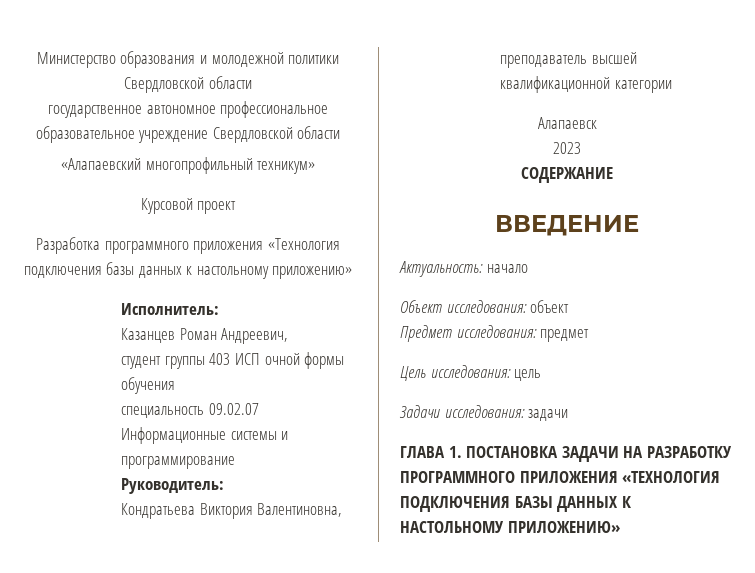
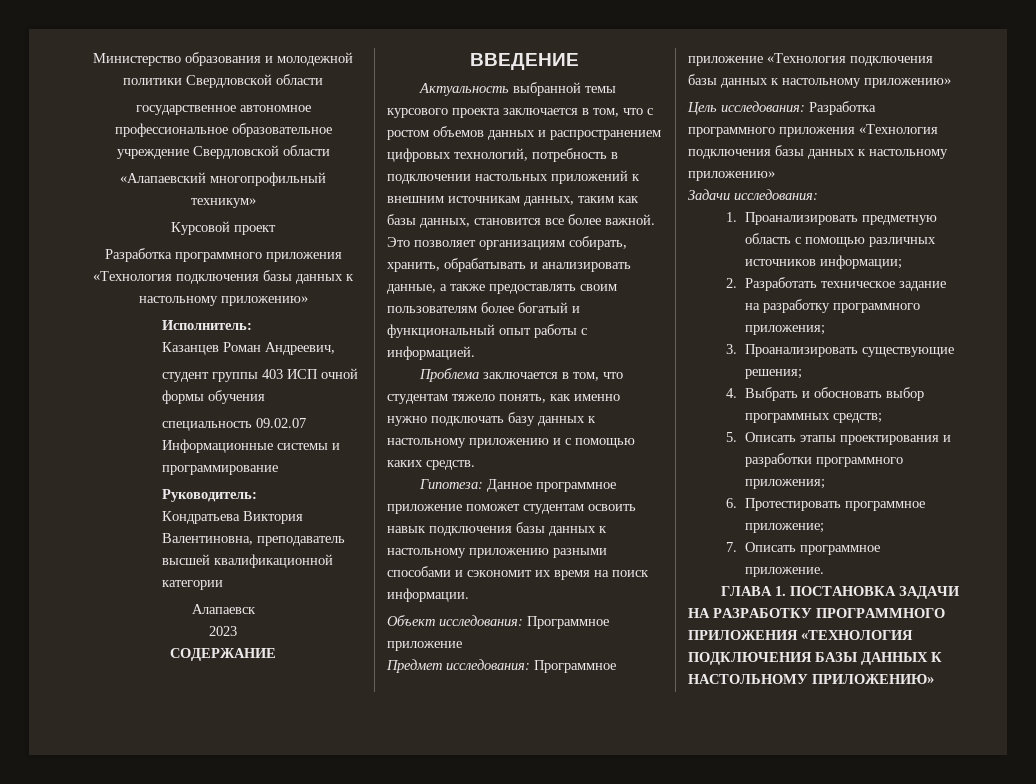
[399,261,528,277] Актуальность: начало -> [418,82,616,96] [387,108,653,118] [387,126,661,140] [387,148,618,162] [387,170,640,184] [387,196,639,206] [387,214,655,228] [387,236,627,250] [387,258,631,272] [387,284,617,294] [387,302,580,313] [387,324,587,338] [387,346,475,360] [418,368,623,382] [387,394,620,404] [387,412,596,426] [387,438,635,448] [387,460,475,470] [418,479,616,492] [387,504,636,514] [387,522,607,536] [387,548,607,558] [387,566,649,580] [387,588,469,602] Актуальность выбранной темы курсового проекта заключается в том, что с ростом объемов данных и распространением цифровых технологий, потребность в подключении настольных приложений к внешним источникам данных, таким как базы данных, становится все более важной. Это позволяет организациям собирать, хранить, обрабатывать и анализировать данные, а также предоставлять своим пользователям более богатый и функциональный опыт работы с информацией. // Проблема заключается в том, что студентам тяжело понять, как именно нужно подключать базу данных к настольному приложению и с помощью каких средств. // Гипотеза: Данное программное приложение поможет студентам освоить навык подключения базы данных к настольному приложению разными способами и сэкономит их время на поиск информации.
[530,300,570,313] объект -> [527,616,609,629] [387,641,462,651] Программное приложение
[540,329,590,342] [400,365,542,381] [399,405,569,421] предмет // Цель исследования: цель // Задачи исследования: задачи -> [534,660,616,673] [688,53,933,66] [688,74,951,88] [687,101,876,115] [688,124,938,137] [688,145,948,159] [688,171,775,181] [688,189,818,200] [725,212,937,225] [744,233,936,247] [744,255,902,269] [725,277,946,291] [744,299,920,313] [744,325,825,335] [725,344,954,357] [744,369,802,379] [725,387,924,401] [744,413,882,423] [725,432,951,445] [744,453,903,467] [744,479,825,489] [725,498,925,511] [744,523,824,533] [725,542,880,555] [744,567,824,577] Программное приложение «Технология подключения базы данных к настольному приложению» // Цель исследования: Разработка программного приложения «Технология подключения базы данных к настольному приложению» // Задачи исследования: // 1. Проанализировать предметную область с помощью различных источников информации; // 2. Разработать техническое задание на разработку программного приложения; // 3. Проанализировать существующие решения; // 4. Выбрать и обосновать выбор программных средств; // 5. Описать этапы проектирования и разработки программного приложения; // 6. Протестировать программное приложение; // 7. Описать программное приложение.

